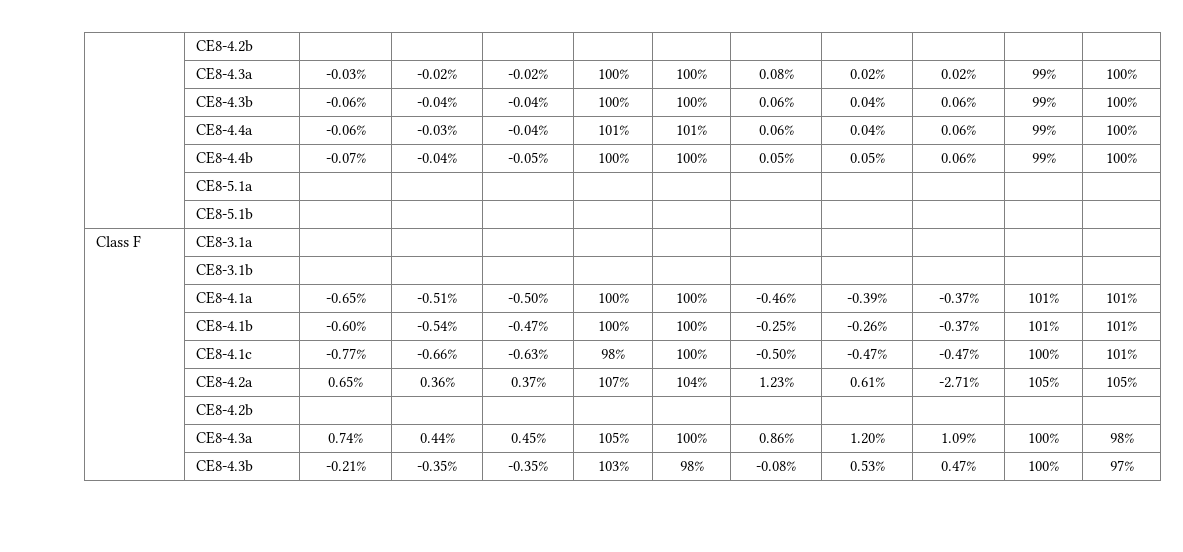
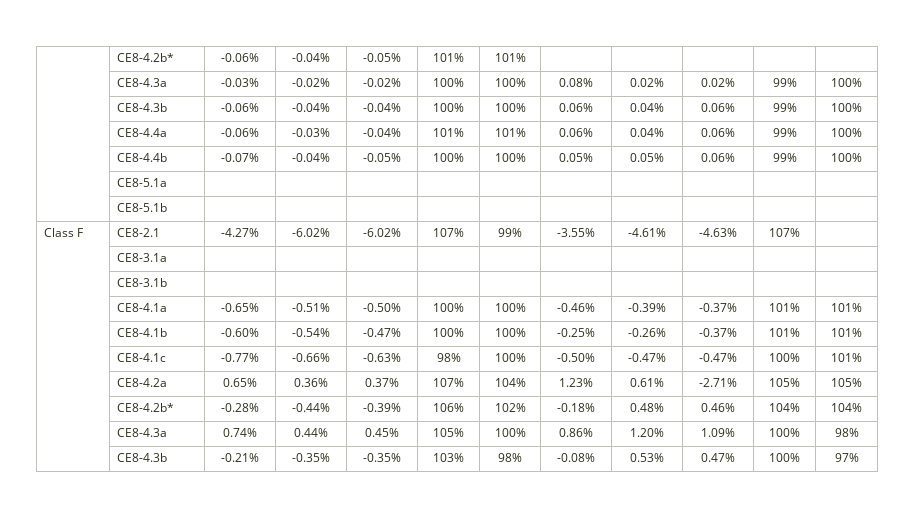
[195,39,253,52] | CE8-4.2b | | | | | -> [116,53,174,62] [221,53,259,62] [292,53,330,62] [363,53,401,62] [433,53,464,62] [494,53,526,62] | CE8-4.2b* | -0.06% | -0.04% | -0.05% | 101% | 101%
(141, 241) none -> [116,228,160,237] [221,228,259,237] [292,228,330,237] [363,228,401,237] [433,228,464,237] [498,228,522,237] [557,228,595,237] [628,228,666,237] [699,228,737,237] [769,228,800,237] | CE8-2.1 | -4.27% | -6.02% | -6.02% | 107% | 99% | -3.55% | -4.61% | -4.63% | 107% | //
[195,403,253,416] CE8-4.2b | | | | | | | | | | -> [116,403,174,412] [221,403,259,412] [292,403,330,412] [363,403,401,412] [433,403,464,412] [494,403,526,412] [557,403,595,412] [630,403,664,412] [701,403,735,412] [769,403,800,412] [831,403,862,412] CE8-4.2b* | -0.28% | -0.44% | -0.39% | 106% | 102% | -0.18% | 0.48% | 0.46% | 104% | 104%

